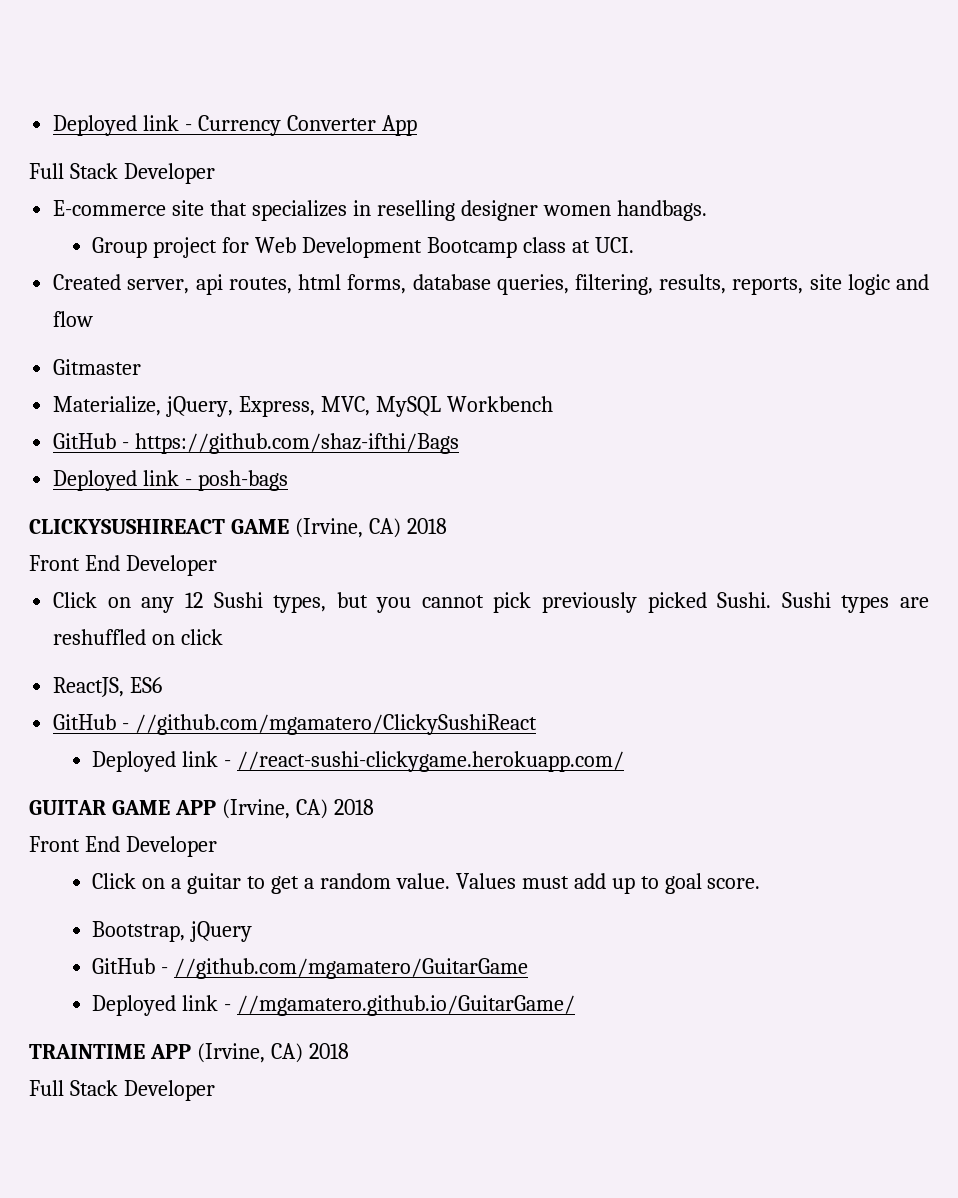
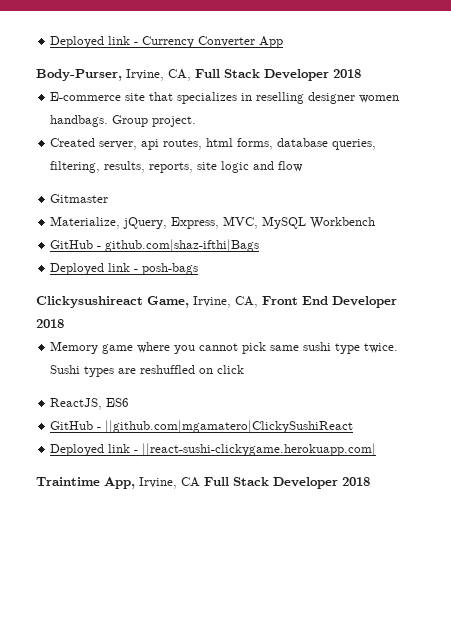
[29,163,215,184] Full Stack Developer -> [36,69,361,81] Body-Purser, Irvine, CA, Full Stack Developer 2018
[92,237,634,258] // Group project for Web Development Bootcamp class at UCI. -> [112,115,197,127] Group project.
[135,433,460,454] https://github.com/shaz-ifthi/Bags -> [105,239,260,253] github.com|shaz-ifthi|Bags
[29,518,447,538] [29,555,217,576] [53,592,772,613] CLICKYSUSHIREACT GAME (Irvine, CA) 2018 // Front End Developer // Click on any 12 Sushi types, but you cannot pick previously picked Sushi. -> [36,296,397,308] [36,319,64,328] [50,341,399,354] Clickysushireact Game, Irvine, CA, Front End Developer 2018 // Memory game where you cannot pick same sushi type twice.
[135,714,538,735] [92,751,625,772] [29,799,374,819] [29,836,217,857] [92,873,761,894] [92,921,253,942] [92,958,529,979] [92,995,576,1016] [29,1043,349,1063] [29,1080,215,1101] //github.com/mgamatero/ClickySushiReact // Deployed link - //react-sushi-clickygame.herokuapp.com/ // GUITAR GAME APP (Irvine, CA) 2018 // Front End Developer // Click on a guitar to get a random value. Values must add up to goal score. // Bootstrap, jQuery // GitHub - //github.com/mgamatero/GuitarGame // Deployed link - //mgamatero.github.io/GuitarGame/ // TRAINTIME APP (Irvine, CA) 2018 // Full Stack Developer -> [105,420,354,434] [50,443,377,457] [36,477,370,489] ||github.com|mgamatero|ClickySushiReact // Deployed link - ||react-sushi-clickygame.herokuapp.com| // Traintime App, Irvine, CA Full Stack Developer 2018

